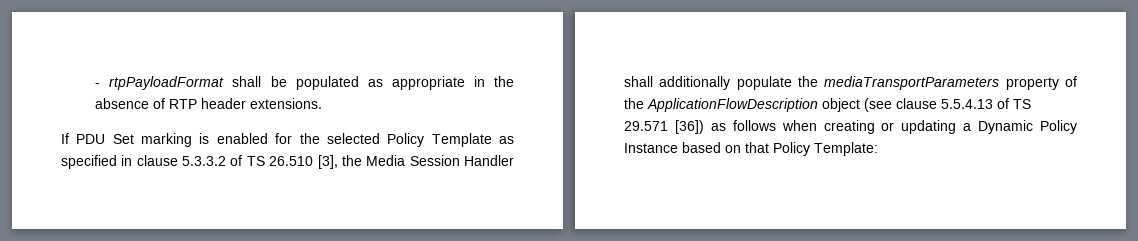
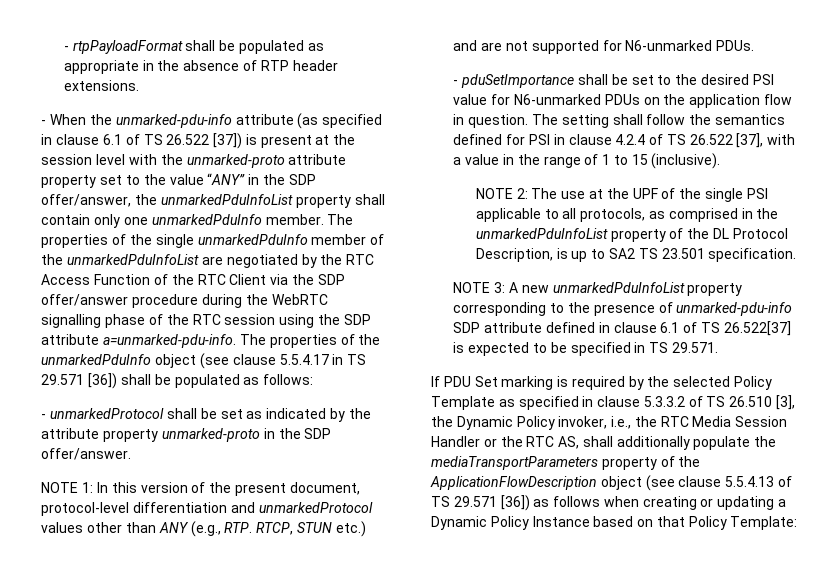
(323, 103) none -> [41,113,383,129] [41,133,356,149] [41,154,347,168] [41,173,316,188] [41,194,385,208] [41,214,354,228] [41,234,385,248] [41,254,375,268] [41,274,345,285] [41,294,328,308] [41,314,371,328] [41,334,381,348] [41,353,367,369] [41,373,314,389] [41,408,371,422] [41,428,332,442] [41,448,132,460] [41,482,360,496] [41,502,373,516] [41,521,366,537] [453,40,755,54] [453,74,774,88] [453,94,792,108] [453,114,785,128] [453,133,796,148] [453,153,721,169] [475,188,768,202] [475,208,779,222] [475,228,788,242] [475,248,797,262] [453,282,743,296] [453,302,793,316] [453,321,791,336] [453,342,718,356] // - When the unmarked-pdu-info attribute (as specified in clause 6.1 of TS 26.522 [37]) is present at the session level with the unmarked-proto attribute property set to the value “ANY” in the SDP offer/answer, the unmarkedPduInfoList property shall contain only one unmarkedPduInfo member. The properties of the single unmarkedPduInfo member of the unmarkedPduInfoList are negotiated by the RTC Access Function of the RTC Client via the SDP offer/answer procedure during the WebRTC signalling phase of the RTC session using the SDP attribute a=unmarked-pdu-info. The properties of the unmarkedPduInfo object (see clause 5.5.4.17 in TS 29.571 [36]) shall be populated as follows: // - unmarkedProtocol shall be set as indicated by the attribute property unmarked-proto in the SDP offer/answer. // NOTE 1: In this version of the present document, protocol-level differentiation and unmarkedProtocol values other than ANY (e.g., RTP. RTCP, STUN etc.) and are not supported for N6-unmarked PDUs. // - pduSetImportance shall be set to the desired PSI value for N6-unmarked PDUs on the application flow in question. The setting shall follow the semantics defined for PSI in clause 4.2.4 of TS 26.522 [37], with a value in the range of 1 to 15 (inclusive). // NOTE 2: The use at the UPF of the single PSI applicable to all protocols, as comprised in the unmarkedPduInfoList property of the DL Protocol Description, is up to SA2 TS 23.501 specification. // NOTE 3: A new unmarkedPduInfoList property corresponding to the presence of unmarked-pdu-info SDP attribute defined in clause 6.1 of TS 26.522[37] is expected to be specified in TS 29.571.
[216,133,293,144] enabled for -> [571,376,644,390] required by
[366,155,514,166] Media Session Handler -> [456,416,788,430] [431,436,580,449] Dynamic Policy invoker, i.e., the RTC Media Session Handler or the RTC AS,

